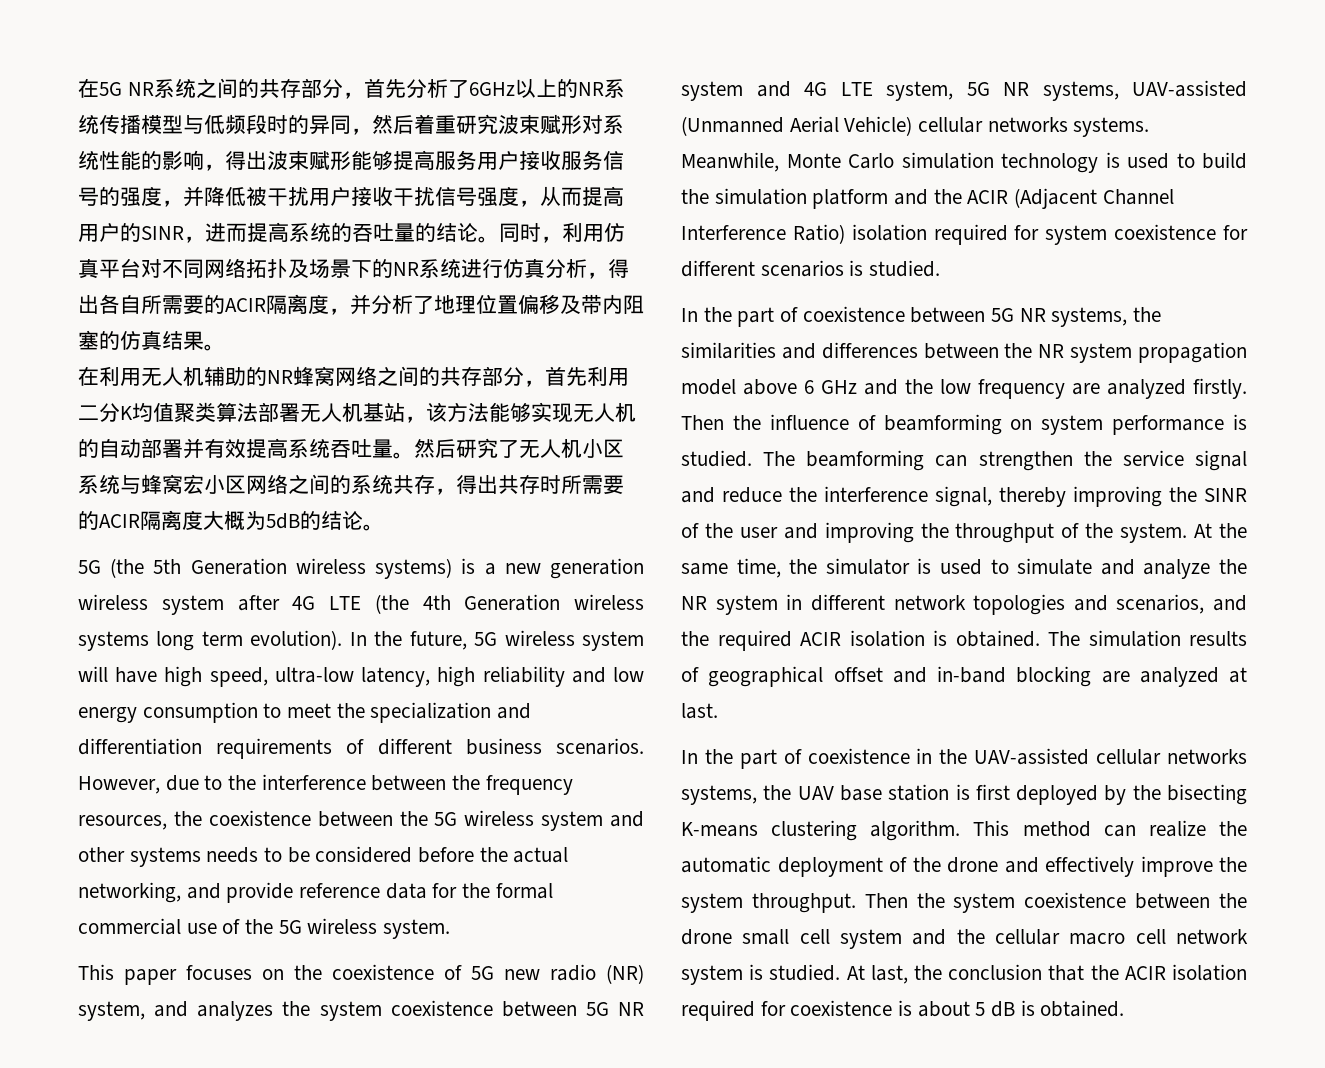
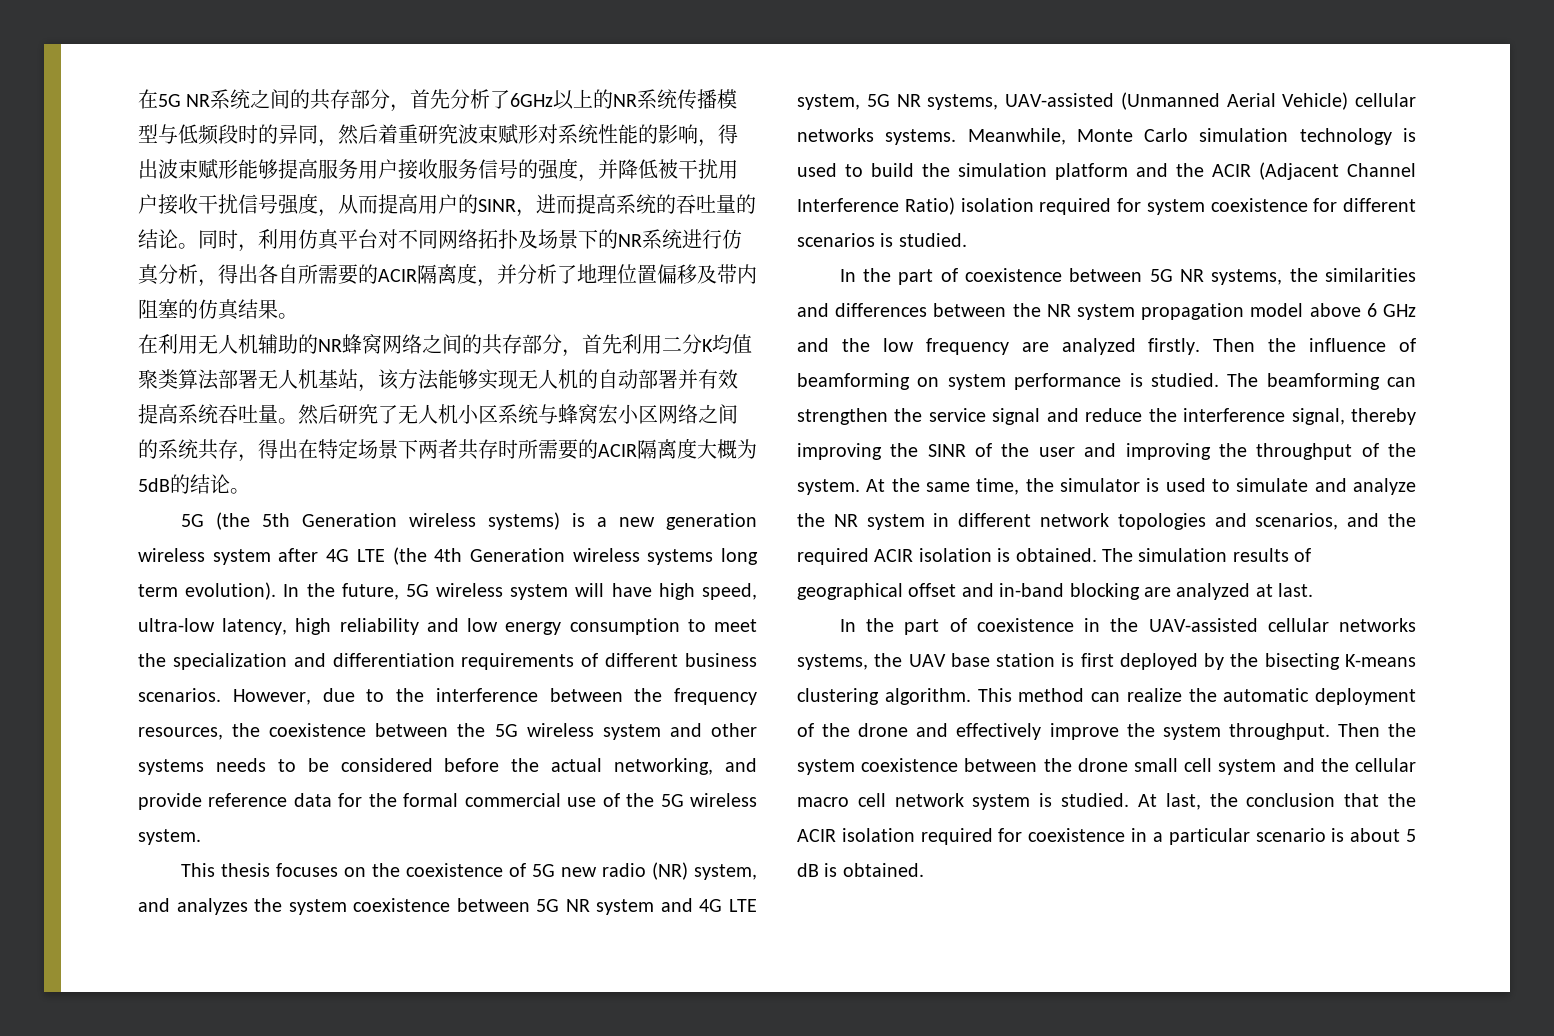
(498, 484) none -> [298,439,458,459] 在特定场景下两者
[124,969,177,985] paper -> [220,863,270,877] thesis
(893, 1008) none -> [1131,828,1326,845] in a particular scenario

